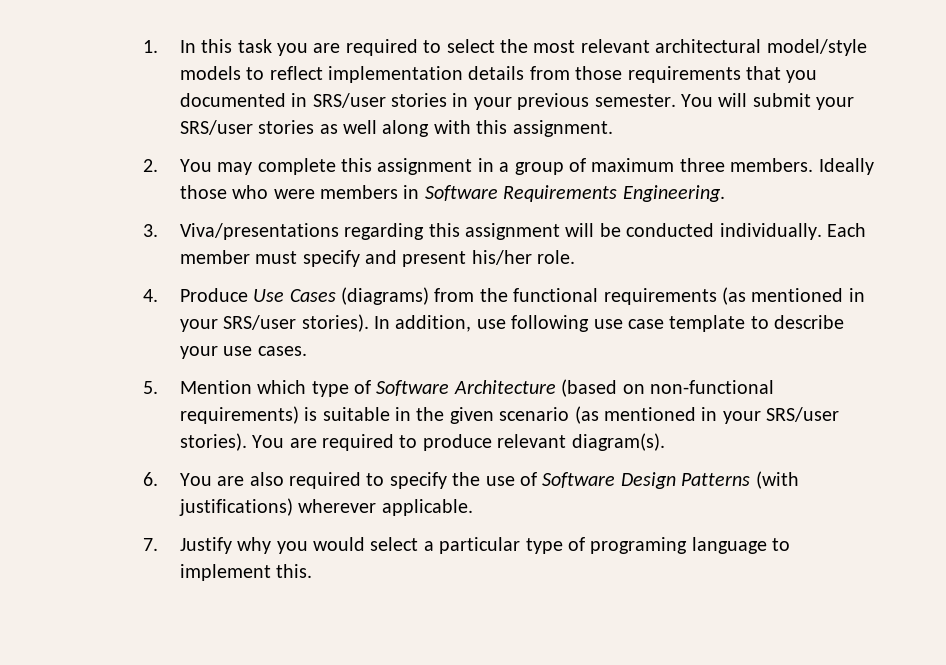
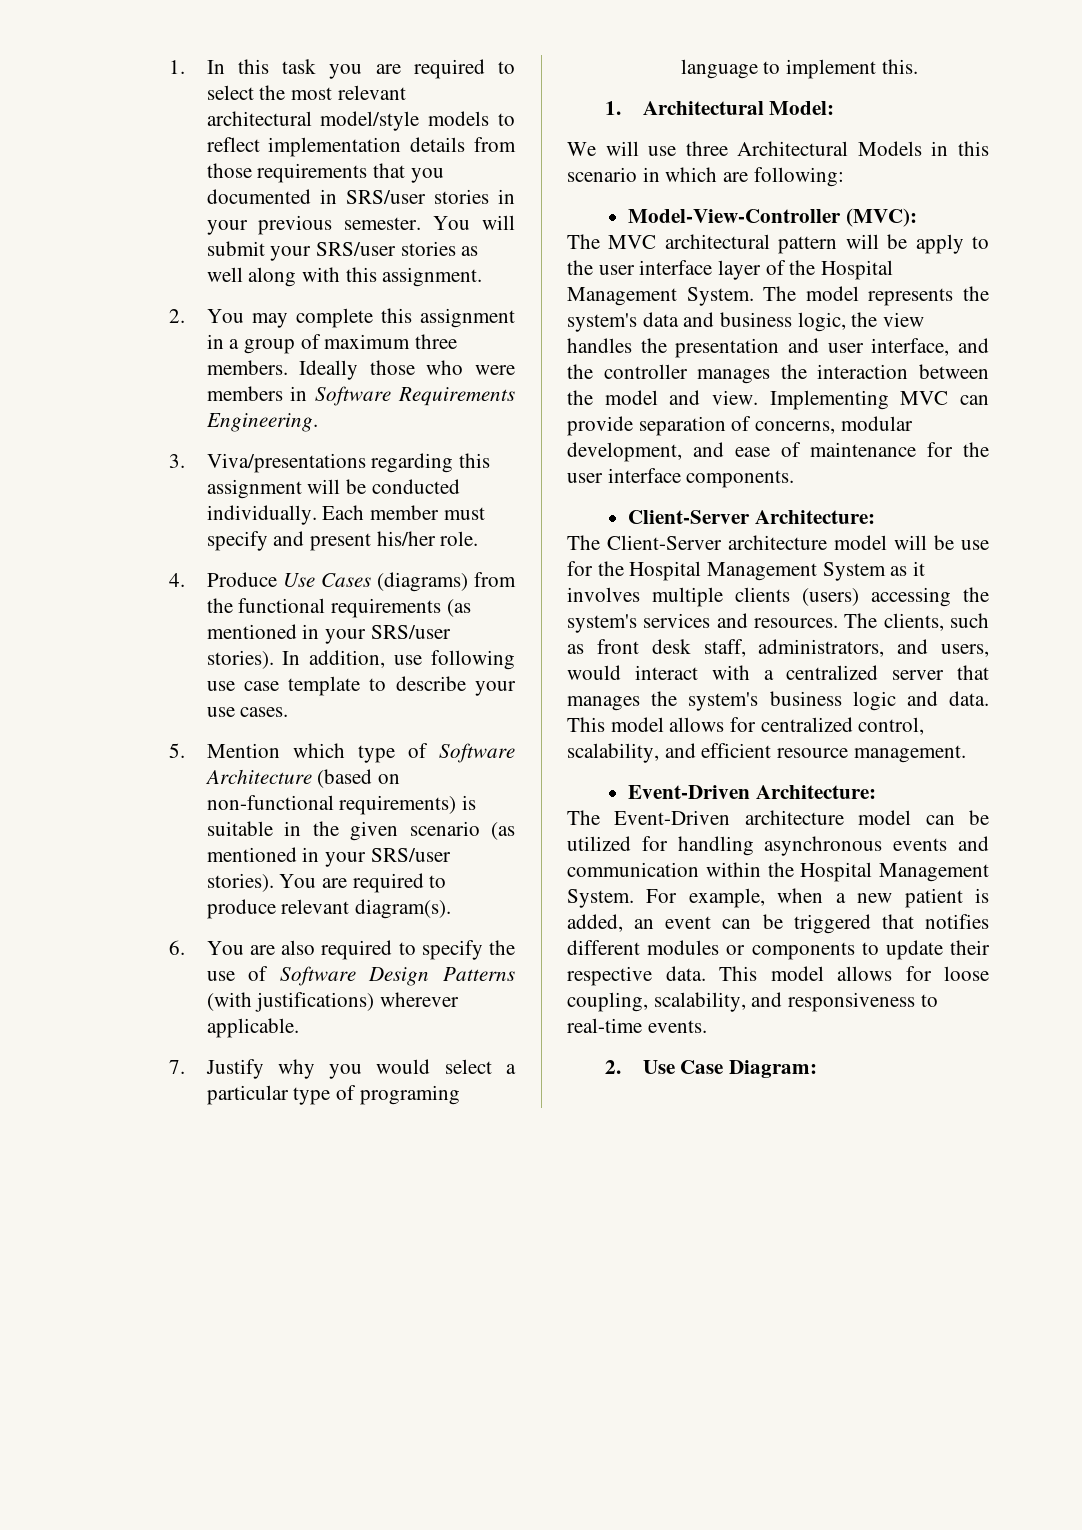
(313, 571) none -> [604,101,835,115] [567,141,989,156] [567,167,844,187] [627,208,917,227] [567,234,989,254] [567,260,894,280] [567,286,989,306] [567,312,925,332] [567,338,989,358] [567,364,989,384] [567,390,989,410] [567,416,913,436] [567,442,989,462] [567,468,795,488] [627,510,875,524] [567,535,989,550] [567,561,926,581] [567,587,989,607] [567,613,989,633] [567,639,989,657] [567,665,989,680] [567,691,989,711] [567,717,925,735] [567,743,966,763] [627,785,876,799] [567,810,989,825] [567,836,989,856] [567,862,989,882] [567,888,989,908] [567,914,989,934] [567,940,990,960] [567,966,989,986] [567,992,938,1012] [567,1018,707,1033] [604,1060,818,1078] // 1. Architectural Model: // We will use three Architectural Models in this scenario in which are following: // Model-View-Controller (MVC): // The MVC architectural pattern will be apply to the user interface layer of the Hospital Management System. The model represents the system's data and business logic, the view handles the presentation and user interface, and the controller manages the interaction between the model and view. Implementing MVC can provide separation of concerns, modular development, and ease of maintenance for the user interface components. // Client-Server Architecture: // The Client-Server architecture model will be use for the Hospital Management System as it involves multiple clients (users) accessing the system's services and resources. The clients, such as front desk staff, administrators, and users, would interact with a centralized server that manages the system's business logic and data. This model allows for centralized control, scalability, and efficient resource management. // Event-Driven Architecture: // The Event-Driven architecture model can be utilized for handling asynchronous events and communication within the Hospital Management System. For example, when a new patient is added, an event can be triggered that notifies different modules or components to update their respective data. This model allows for loose coupling, scalability, and responsiveness to real-time events. // 2. Use Case Diagram:

